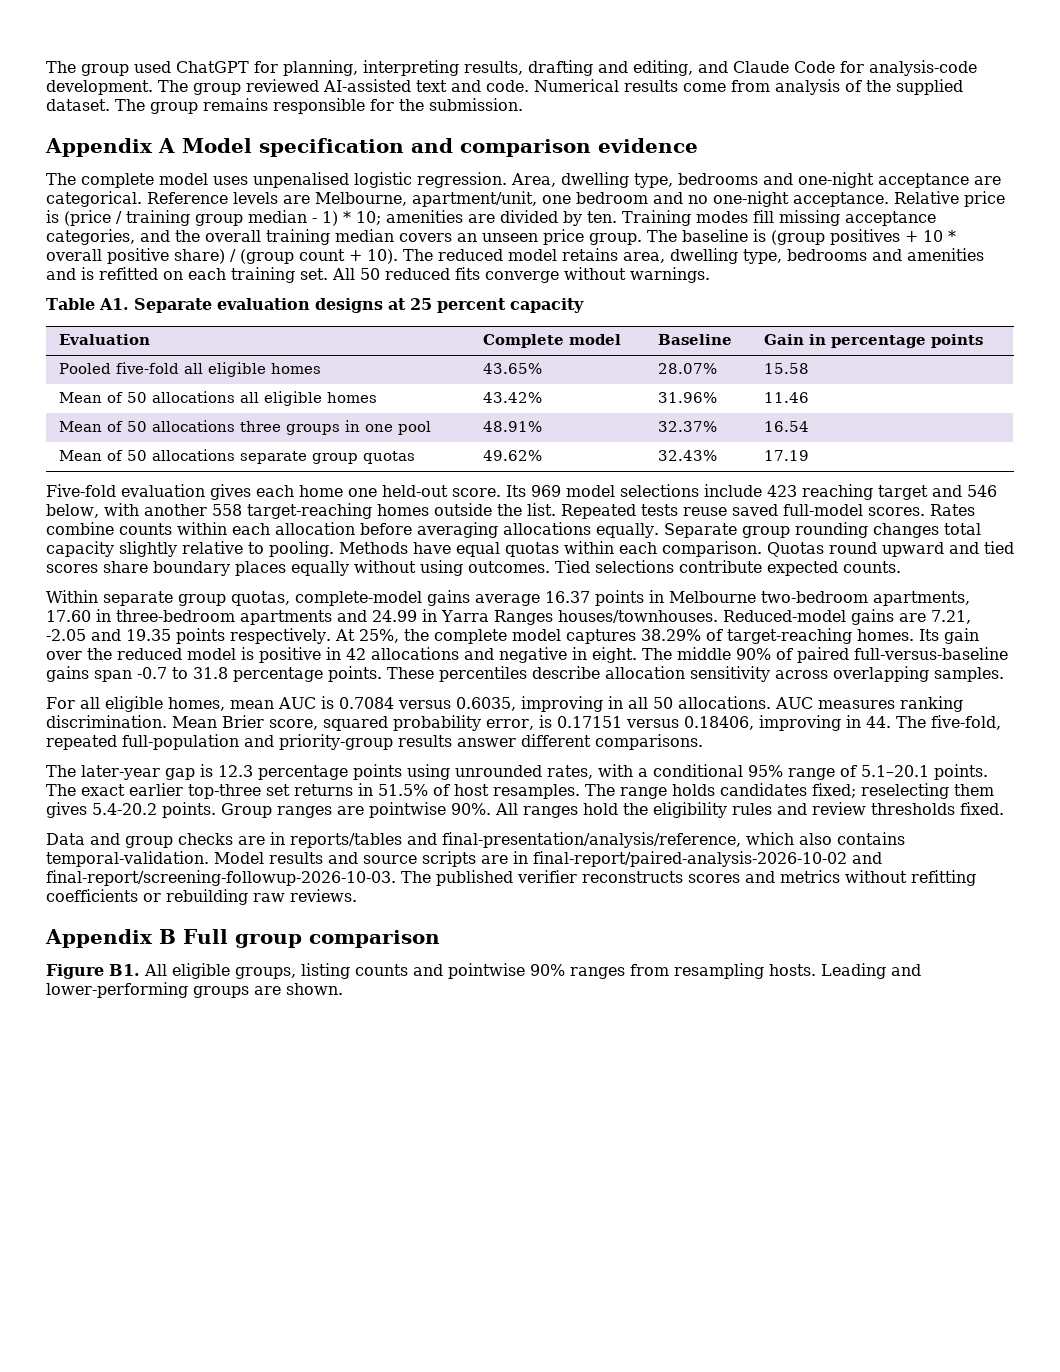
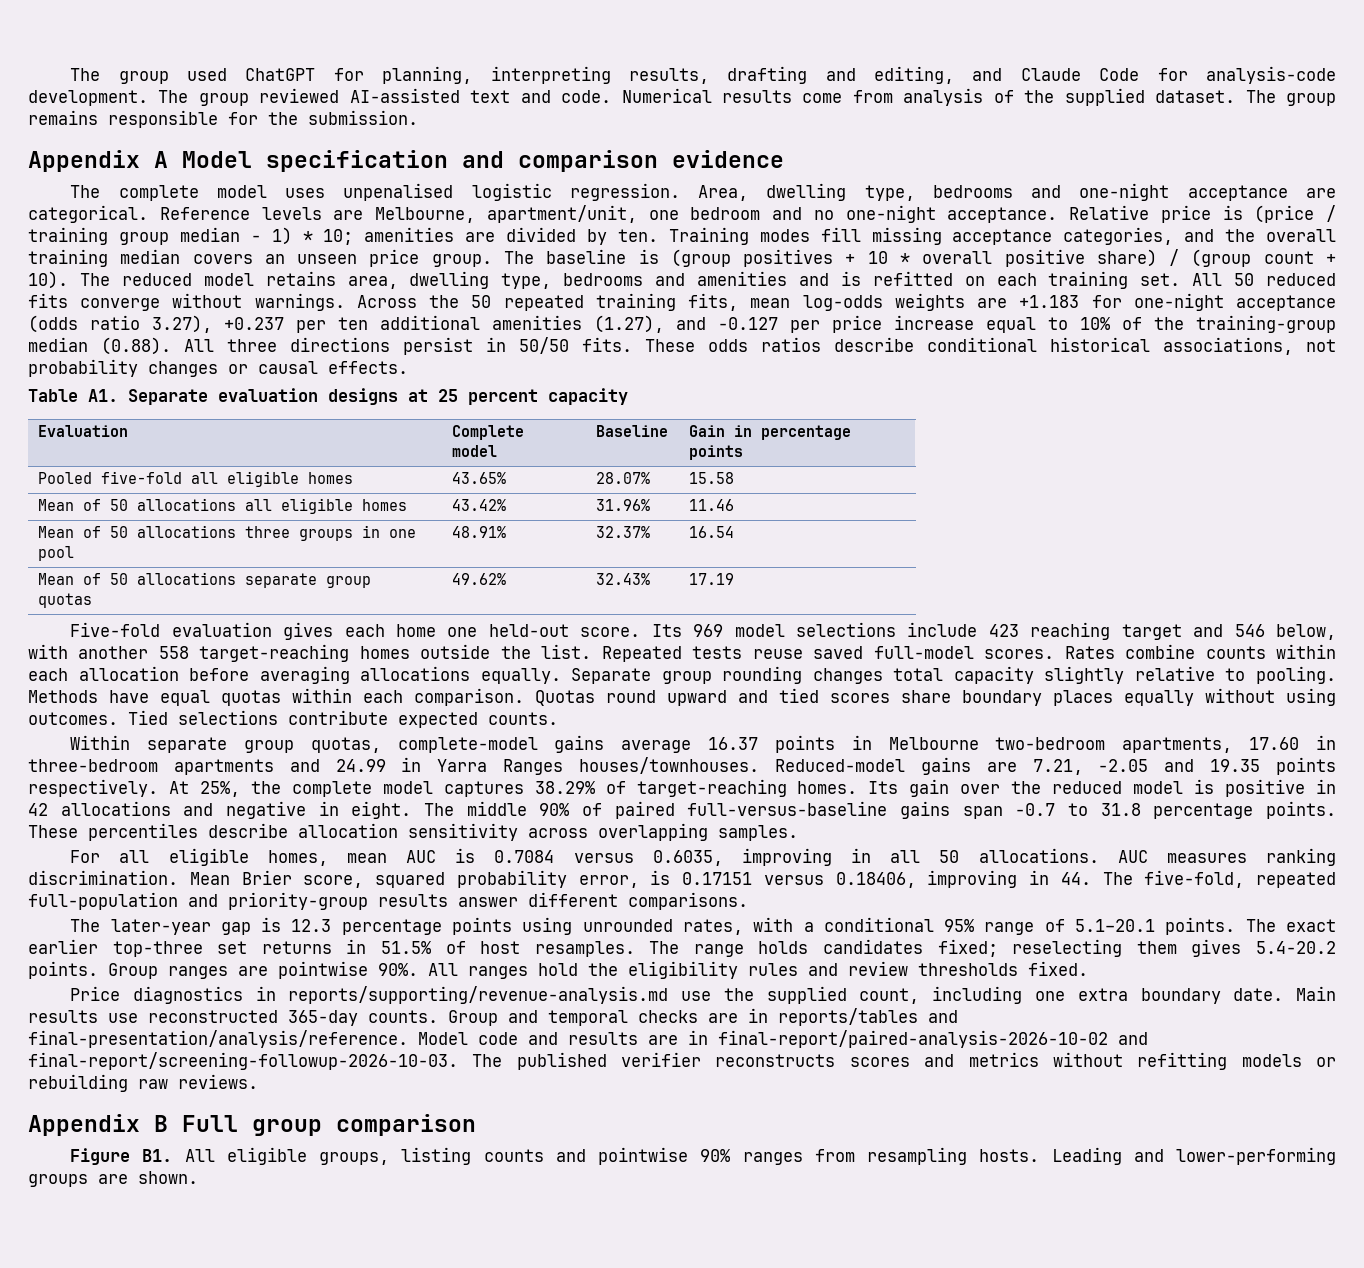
(710, 275) none -> [356,293,1337,311] [28,315,1336,333] [28,337,1336,355] [28,359,408,377] Across the 50 repeated training fits, mean log-odds weights are +1.183 for one-night acceptance (odds ratio 3.27), +0.237 per ten additional amenities (1.27), and -0.127 per price increase equal to 10% of the training-group median (0.88). All three directions persist in 50/50 fits. These odds ratios describe conditional historical associations, not probability changes or causal effects.
[46,833,173,848] Data and group -> [70,986,1336,1004] [28,1010,628,1026] Price diagnostics in reports/supporting/revenue-analysis.md use the supplied count, including one extra boundary date. Main results use reconstructed 365-day counts. Group and temporal
[442,832,905,848] [46,851,476,867] final-presentation/analysis/reference, which also contains temporal-validation. Model results and source scripts -> [28,1030,638,1048] final-presentation/analysis/reference. Model code and results
[46,889,138,902] coefficients -> [1241,1054,1302,1067] models

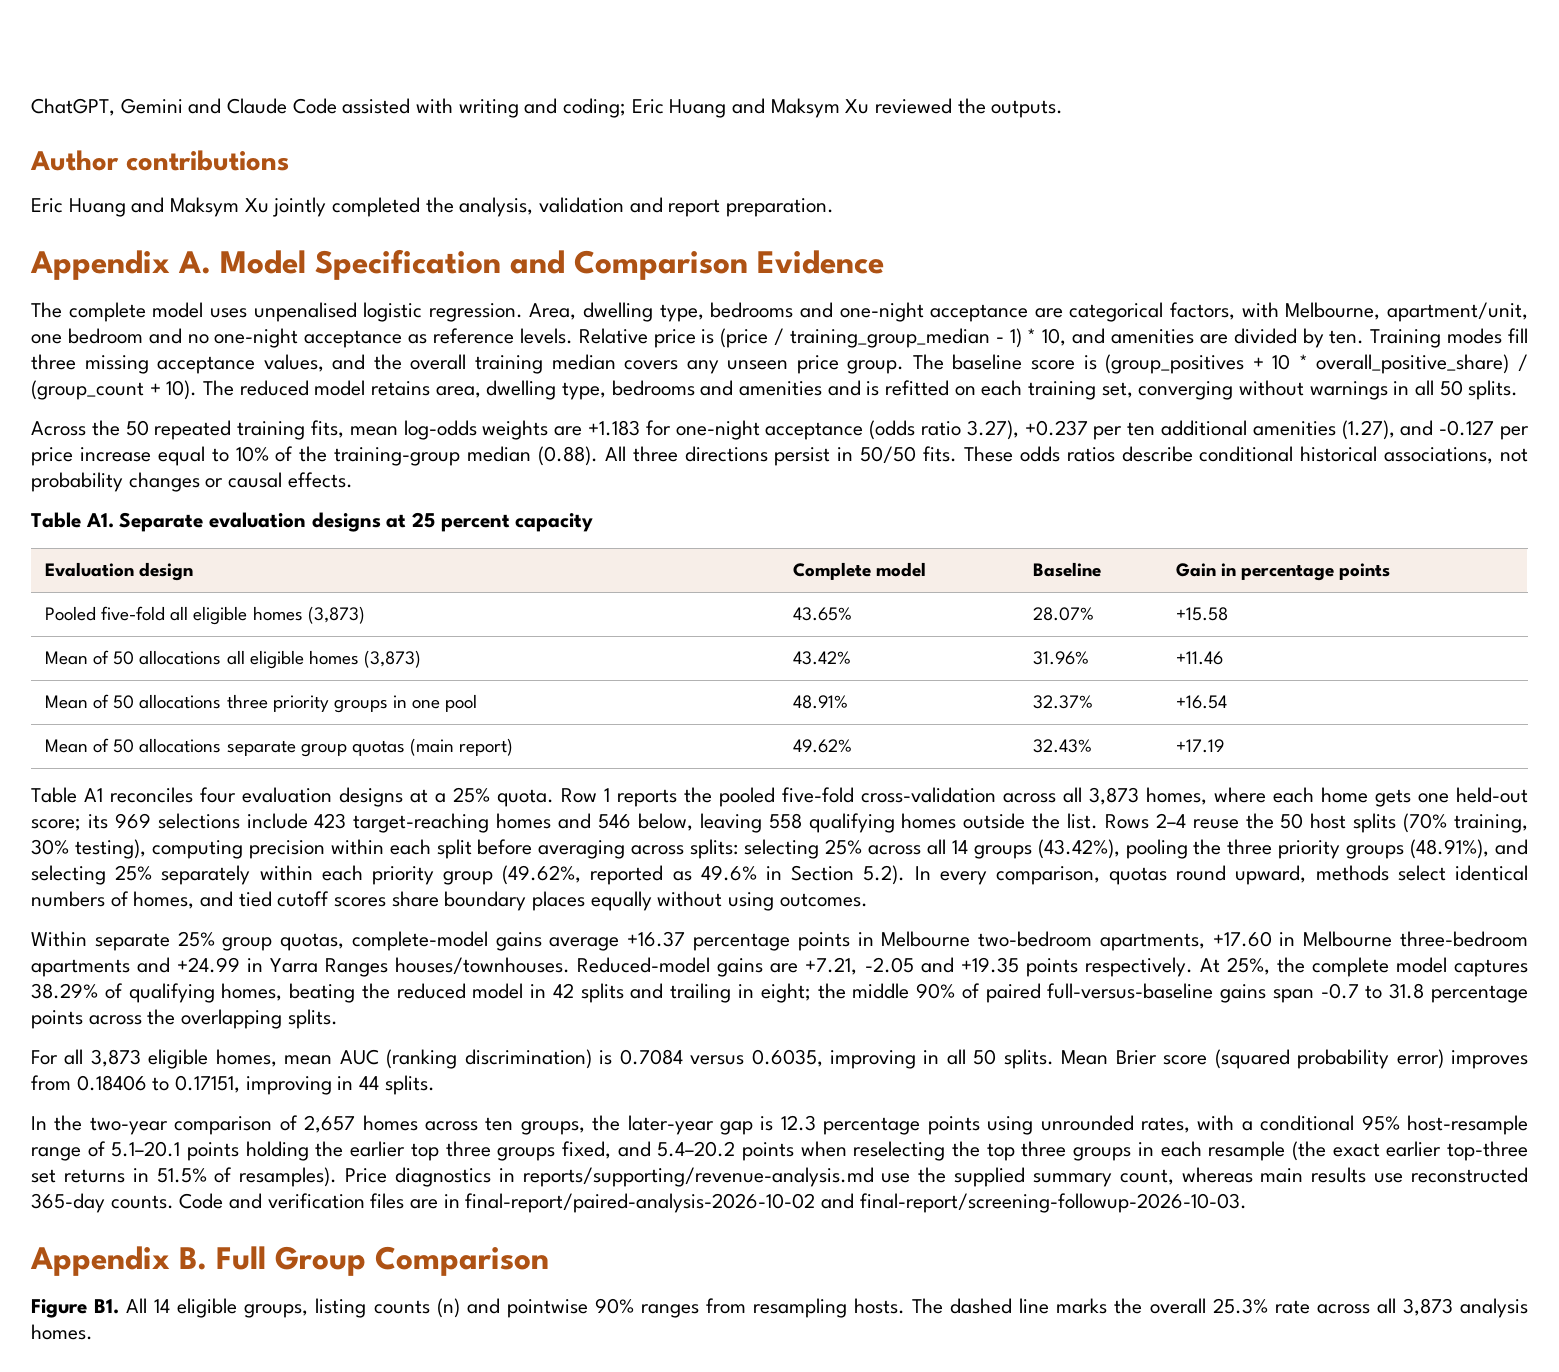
[70,66,1336,84] [28,88,1336,106] [28,110,418,128] [28,150,784,172] The group used ChatGPT for planning, interpreting results, drafting and editing, and Claude Code for analysis-code development. The group reviewed AI-assisted text and code. Numerical results come from analysis of the supplied dataset. The group remains responsible for the submission. // Appendix A Model specification and comparison evidence -> [31,98,1064,118] [30,150,289,171] [31,197,835,217] [30,249,884,280] ChatGPT, Gemini and Claude Code assisted with writing and coding; Eric Huang and Maksym Xu reviewed the outputs. // Author contributions // Eric Huang and Maksym Xu jointly completed the analysis, validation and report preparation. // Appendix A. Model Specification and Comparison Evidence
[28,205,364,223] categorical. Reference levels are -> [1069,302,1279,322] categorical factors, with
[947,207,1058,223] acceptance. -> [304,328,573,348] acceptance as reference levels.
[28,227,240,245] training group median -> [789,328,990,348] training_group_median
[323,229,354,245] 10; -> [1042,328,1106,346] 10, and
(861, 234) none -> [31,354,76,370] three
[1063,227,1174,245] categories, -> [263,354,324,372] values,
[264,254,285,264] an -> [686,360,719,374] any
[638,249,1314,267] is (group positives + 10 * overall positive share) / (group count -> [1031,354,1528,374] [31,380,144,400] score is (group_positives + 10 * overall_positive_share) / (group_count
[1140,273,1336,286] [28,293,345,311] set. All 50 reduced fits converge without warnings. -> [1101,380,1519,400] set, converging without warnings in all 50 splits. //
(129, 431) none -> [139,562,194,581] design
(354, 478) none -> [307,606,365,624] (3,873)
[689,472,735,484] 15.58 -> [1176,607,1229,621] +15.58
(408, 505) none -> [363,650,421,668] (3,873)
[689,499,735,511] 11.46 -> [1176,651,1224,665] +11.46
(291, 532) none -> [272,695,329,712] priority
[689,526,735,538] 16.54 -> [1176,695,1228,709] +16.54
(93, 600) none -> [409,738,514,756] (main report)
[689,573,735,585] [70,622,334,640] 17.19 // Five-fold evaluation gives -> [1176,739,1225,753] [31,787,1266,807] +17.19 // Table A1 reconciles four evaluation designs at a 25% quota. Row 1 reports the pooled five-fold cross-validation across all 3,873 homes, where
(436, 630) none -> [1375,789,1411,807] gets
[580,624,785,637] score. Its 969 model -> [31,813,151,831] score; its 969
[1030,622,1182,640] reaching target -> [353,813,552,833] target-reaching homes
[28,644,1337,662] [28,666,179,681] with another 558 target-reaching homes outside the list. Repeated tests reuse saved full-model scores. Rates combine counts within each allocation -> [699,813,1529,833] [31,839,472,859] leaving 558 qualifying homes outside the list. Rows 2–4 reuse the 50 host splits (70% training, 30% testing), computing precision within each split
[360,666,1336,684] [28,688,727,706] allocations equally. Separate group rounding changes total capacity slightly relative to pooling. Methods have equal quotas within each comparison. Quotas round upward -> [631,839,1529,859] [31,865,1528,885] [31,891,195,909] across splits: selecting 25% across all 14 groups (43.42%), pooling the three priority groups (48.91%), and selecting 25% separately within each priority group (49.62%, reported as 49.6% in Section 5.2). In every comparison, quotas round upward, methods select identical numbers of homes,
(819, 695) none -> [277,891,330,907] cutoff
[128,710,558,728] Tied selections contribute expected counts. -> (868, 900) none
(228, 745) none -> [177,931,215,947] 25%
[708,737,759,750] 16.37 -> [627,931,791,951] +16.37 percentage
[1249,735,1336,750] 17.60 in -> [1212,931,1393,947] +17.60 in Melbourne
[335,759,386,772] 24.99 -> [177,957,241,973] +24.99
[1032,759,1083,775] 7.21, -> [805,957,858,975] +7.21,
[1210,759,1261,772] 19.35 -> [960,957,1019,973] +19.35
[636,779,1337,797] [28,801,455,819] target-reaching homes. Its gain over the reduced model is positive in 42 allocations and negative in eight. The -> [128,983,846,1003] qualifying homes, beating the reduced model in 42 splits and trailing in eight; the
[1266,801,1337,819] [28,823,798,841] points. These percentiles describe allocation sensitivity across overlapping samples. -> [31,1009,338,1029] points across the overlapping splits.
(150, 856) none -> [90,1049,141,1067] 3,873
(437, 856) none -> [386,1049,592,1069] (ranking discrimination)
[978,848,1336,866] [28,870,1336,888] [28,892,748,910] [70,919,101,932] allocations. AUC measures ranking discrimination. Mean Brier score, squared probability error, is 0.17151 versus 0.18406, improving in 44. The five-fold, repeated full-population and priority-group results answer different comparisons. // The -> [1003,1049,1528,1069] [31,1075,435,1095] [31,1115,621,1135] splits. Mean Brier score (squared probability error) improves from 0.18406 to 0.17151, improving in 44 splits. // In the two-year comparison of 2,657 homes across ten groups, the
(975, 925) none -> [1407,1115,1528,1135] host-resample
[1165,917,1276,935] points. The -> [187,1141,1326,1161] points holding the earlier top three groups fixed, and 5.4–20.2 points when reselecting the top three groups in each resample (the
[480,939,1336,957] [28,961,1088,979] host resamples. The range holds candidates fixed; reselecting them gives 5.4-20.2 points. Group ranges are pointwise 90%. All ranges hold the eligibility rules and review thresholds fixed. // -> [239,1167,338,1187] resamples).
[859,986,1336,1004] count, including one extra boundary date. Main -> [1032,1167,1304,1187] summary count, whereas main
[448,1008,958,1026] [28,1030,638,1048] Group and temporal checks are in reports/tables and final-presentation/analysis/reference. Model code and results -> [179,1193,405,1209] Code and verification files
[472,1052,1336,1070] [28,1074,258,1092] [28,1114,476,1136] The published verifier reconstructs scores and metrics without refitting models or rebuilding raw reviews. // Appendix B Full group comparison -> [30,1246,549,1276] // Appendix B. Full Group Comparison
(215, 1155) none -> [154,1299,171,1313] 14
(544, 1155) none -> [436,1298,460,1318] (n)
[1051,1147,1337,1165] [28,1171,198,1187] Leading and lower-performing groups are shown. -> [912,1298,1528,1318] [31,1324,93,1340] The dashed line marks the overall 25.3% rate across all 3,873 analysis homes.

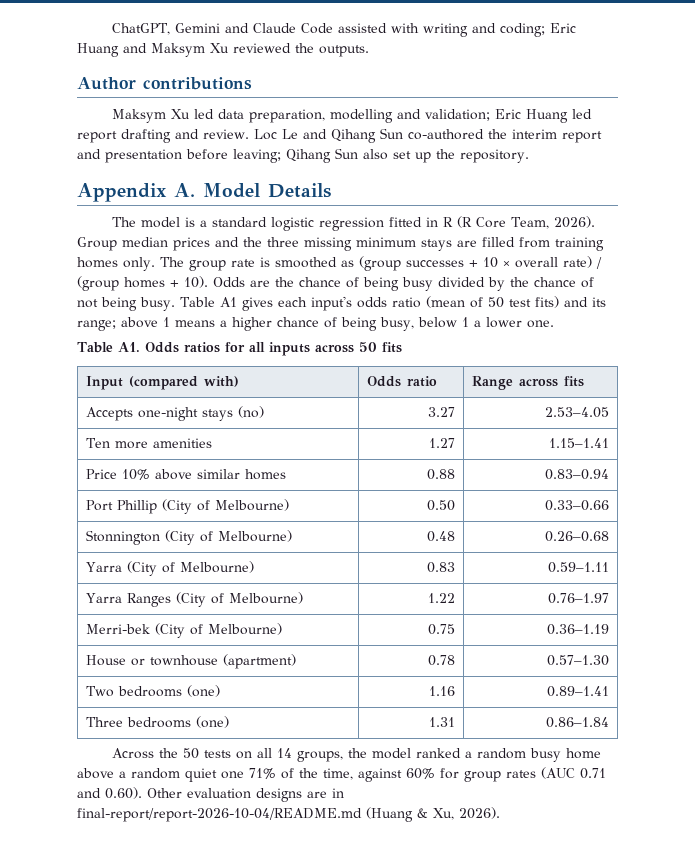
[31,197,835,217] [30,249,884,280] [31,302,1528,322] [31,328,1529,348] [31,354,1528,374] [31,380,1519,400] [31,420,1529,440] [31,446,1528,466] [31,472,353,492] [31,512,594,532] [45,562,194,581] [793,562,927,580] [1033,562,1102,577] [1176,563,1391,581] [45,606,365,625] [793,607,853,621] [1033,607,1095,621] [1176,607,1229,621] [45,650,421,669] [793,651,852,665] [1033,651,1090,665] [1176,651,1224,665] [45,694,478,713] [793,695,849,709] [1033,695,1094,709] [1176,695,1228,709] [45,738,514,757] [793,739,853,753] [1033,739,1093,753] [1176,739,1225,753] [31,787,1528,807] [31,813,1529,833] [31,839,1529,859] [31,865,1528,885] [31,891,868,911] [31,931,1529,951] [31,957,1528,977] [31,983,1528,1003] [31,1009,338,1029] [31,1049,1528,1069] [31,1075,435,1095] [31,1115,1528,1135] [31,1141,1528,1161] [31,1167,1529,1187] [31,1193,1247,1213] [30,1246,549,1276] [31,1298,1528,1318] [31,1324,93,1340] Eric Huang and Maksym Xu jointly completed the analysis, validation and report preparation. // Appendix A. Model Specification and Comparison Evidence // The complete model uses unpenalised logistic regression. Area, dwelling type, bedrooms and one-night acceptance are categorical factors, with Melbourne, apartment/unit, one bedroom and no one-night acceptance as reference levels. Relative price is (price / training_group_median - 1) * 10, and amenities are divided by ten. Training modes fill three missing acceptance values, and the overall training median covers any unseen price group. The baseline score is (group_positives + 10 * overall_positive_share) / (group_count + 10). The reduced model retains area, dwelling type, bedrooms and amenities and is refitted on each training set, converging without warnings in all 50 splits. // Across the 50 repeated training fits, mean log-odds weights are +1.183 for one-night acceptance (odds ratio 3.27), +0.237 per ten additional amenities (1.27), and -0.127 per price increase equal to 10% of the training-group median (0.88). All three directions persist in 50/50 fits. These odds ratios describe conditional historical associations, not probability changes or causal effects. // Table A1. Separate evaluation designs at 25 percent capacity // Evaluation design | Complete model | Baseline | Gain in percentage points // Pooled five-fold all eligible homes (3,873) | 43.65% | 28.07% | +15.58 // Mean of 50 allocations all eligible homes (3,873) | 43.42% | 31.96% | +11.46 // Mean of 50 allocations three priority groups in one pool | 48.91% | 32.37% | +16.54 // Mean of 50 allocations separate group quotas (main report) | 49.62% | 32.43% | +17.19 // Table A1 reconciles four evaluation designs at a 25% quota. Row 1 reports the pooled five-fold cross-validation across all 3,873 homes, where each home gets one held-out score; its 969 selections include 423 target-reaching homes and 546 below, leaving 558 qualifying homes outside the list. Rows 2–4 reuse the 50 host splits (70% training, 30% testing), computing precision within each split before averaging across splits: selecting 25% across all 14 groups (43.42%), pooling the three priority groups (48.91%), and selecting 25% separately within each priority group (49.62%, reported as 49.6% in Section 5.2). In every comparison, quotas round upward, methods select identical numbers of homes, and tied cutoff scores share boundary places equally without using outcomes. // Within separate 25% group quotas, complete-model gains average +16.37 percentage points in Melbourne two-bedroom apartments, +17.60 in Melbourne three-bedroom apartments and +24.99 in Yarra Ranges houses/townhouses. Reduced-model gains are +7.21, -2.05 and +19.35 points respectively. At 25%, the complete model captures 38.29% of qualifying homes, beating the reduced model in 42 splits and trailing in eight; the middle 90% of paired full-versus-baseline gains span -0.7 to 31.8 percentage points across the overlapping splits. // For all 3,873 eligible homes, mean AUC (ranking discrimination) is 0.7084 versus 0.6035, improving in all 50 splits. Mean Brier score (squared probability error) improves from 0.18406 to 0.17151, improving in 44 splits. // In the two-year comparison of 2,657 homes across ten groups, the later-year gap is 12.3 percentage points using unrounded rates, with a conditional 95% host-resample range of 5.1–20.1 points holding the earlier top three groups fixed, and 5.4–20.2 points when reselecting the top three groups in each resample (the exact earlier top-three set returns in 51.5% of resamples). Price diagnostics in reports/supporting/revenue-analysis.md use the supplied summary count, whereas main results use reconstructed 365-day counts. Code and verification files are in final-report/paired-analysis-2026-10-02 and final-report/screening-followup-2026-10-03. // Appendix B. Full Group Comparison // Figure B1. All 14 eligible groups, listing counts (n) and pointwise 90% ranges from resampling hosts. The dashed line marks the overall 25.3% rate across all 3,873 analysis homes. -> [111,109,592,123] [77,128,602,143] [77,148,529,163] [77,183,331,202] [111,216,595,231] [77,237,604,251] [77,256,602,271] [77,276,594,291] [77,296,606,311] [77,317,554,331] [77,342,402,356] [85,376,239,390] [366,376,437,387] [471,376,584,390] [85,406,264,421] [428,407,456,417] [545,407,610,418] [85,438,212,449] [429,438,456,448] [549,438,610,448] [85,469,286,480] [427,469,456,480] [545,469,610,480] [85,499,289,514] [427,500,456,511] [545,500,610,511] [85,530,292,545] [427,531,456,542] [545,531,610,542] [85,561,254,576] [427,562,456,573] [548,562,610,573] [85,592,303,607] [428,593,456,603] [548,593,610,604] [85,623,282,638] [428,624,456,635] [547,624,610,635] [85,654,296,669] [428,655,456,666] [547,655,610,666] [85,685,220,697] [429,686,456,696] [547,686,610,697] [85,716,229,728] [429,717,456,727] [546,717,610,728] [111,748,601,762] [77,767,606,782] [77,787,344,802] [77,807,500,822] Maksym Xu led data preparation, modelling and validation; Eric Huang led report drafting and review. Loc Le and Qihang Sun co-authored the interim report and presentation before leaving; Qihang Sun also set up the repository. // Appendix A. Model Details // The model is a standard logistic regression fitted in R (R Core Team, 2026). Group median prices and the three missing minimum stays are filled from training homes only. The group rate is smoothed as (group successes + 10 × overall rate) / (group homes + 10). Odds are the chance of being busy divided by the chance of not being busy. Table A1 gives each input's odds ratio (mean of 50 test fits) and its range; above 1 means a higher chance of being busy, below 1 a lower one. // Table A1. Odds ratios for all inputs across 50 fits // Input (compared with) | Odds ratio | Range across fits // Accepts one-night stays (no) | 3.27 | 2.53–4.05 // Ten more amenities | 1.27 | 1.15–1.41 // Price 10% above similar homes | 0.88 | 0.83–0.94 // Port Phillip (City of Melbourne) | 0.50 | 0.33–0.66 // Stonnington (City of Melbourne) | 0.48 | 0.26–0.68 // Yarra (City of Melbourne) | 0.83 | 0.59–1.11 // Yarra Ranges (City of Melbourne) | 1.22 | 0.76–1.97 // Merri-bek (City of Melbourne) | 0.75 | 0.36–1.19 // House or townhouse (apartment) | 0.78 | 0.57–1.30 // Two bedrooms (one) | 1.16 | 0.89–1.41 // Three bedrooms (one) | 1.31 | 0.86–1.84 // Across the 50 tests on all 14 groups, the model ranked a random busy home above a random quiet one 71% of the time, against 60% for group rates (AUC 0.71 and 0.60). Other evaluation designs are in final-report/report-2026-10-04/README.md (Huang & Xu, 2026).

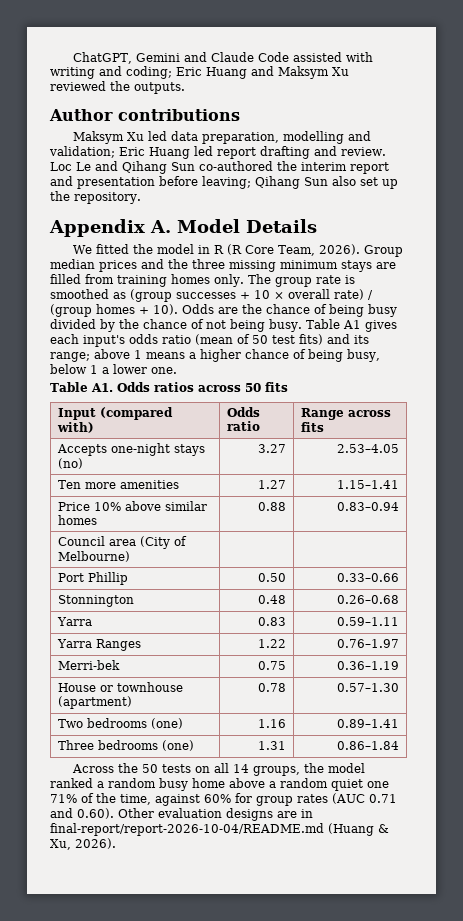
[111,217,422,231] The model is a standard logistic regression fitted -> [73,244,195,254] We fitted the model
[224,342,310,356] for all inputs -> (194, 387) none
[85,499,289,514] Port Phillip (City of Melbourne) | -> [58,536,188,549] [58,551,131,562] [58,572,129,585] Council area (City of Melbourne) | | // Port Phillip |
[164,530,292,545] (City of Melbourne) -> (135, 601) none
[126,561,254,576] (City of Melbourne) -> (93, 621) none
[175,592,303,607] (City of Melbourne) -> (142, 645) none
[154,623,282,638] (City of Melbourne) -> (121, 665) none

